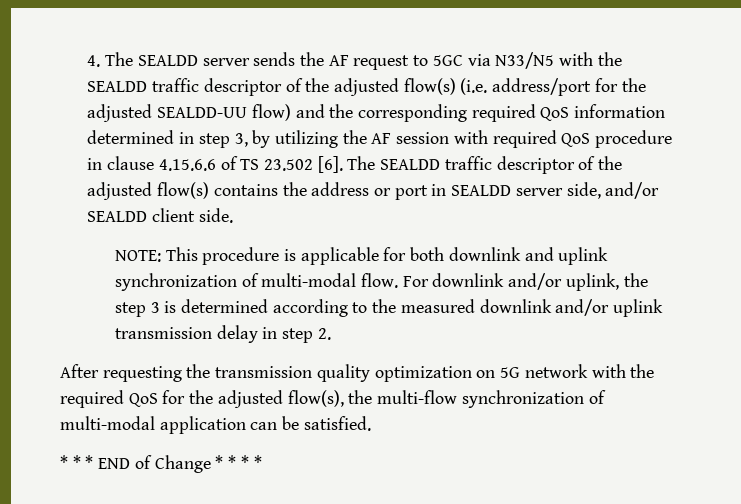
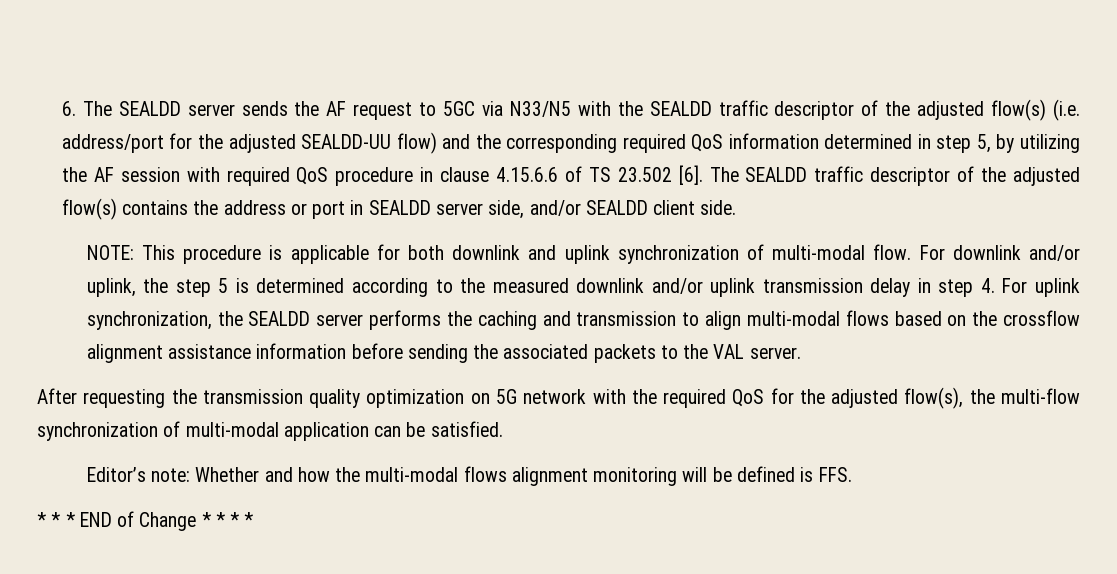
[87,55,101,67] 4. -> [61,101,76,116] 6.
[234,133,248,147] 3, -> [976,134,991,153] 5,
[150,302,160,313] 3 -> [218,278,229,293] 5
[317,328,331,340] 2. -> [980,278,1081,297] [86,310,1080,330] [86,343,801,363] 4. For uplink synchronization, the SEALDD server performs the caching and transmission to align multi-modal flows based on the crossflow alignment assistance information before sending the associated packets to the VAL server.
(371, 423) none -> [86,466,852,486] // Editor’s note: Whether and how the multi-modal flows alignment monitoring will be defined is FFS.

